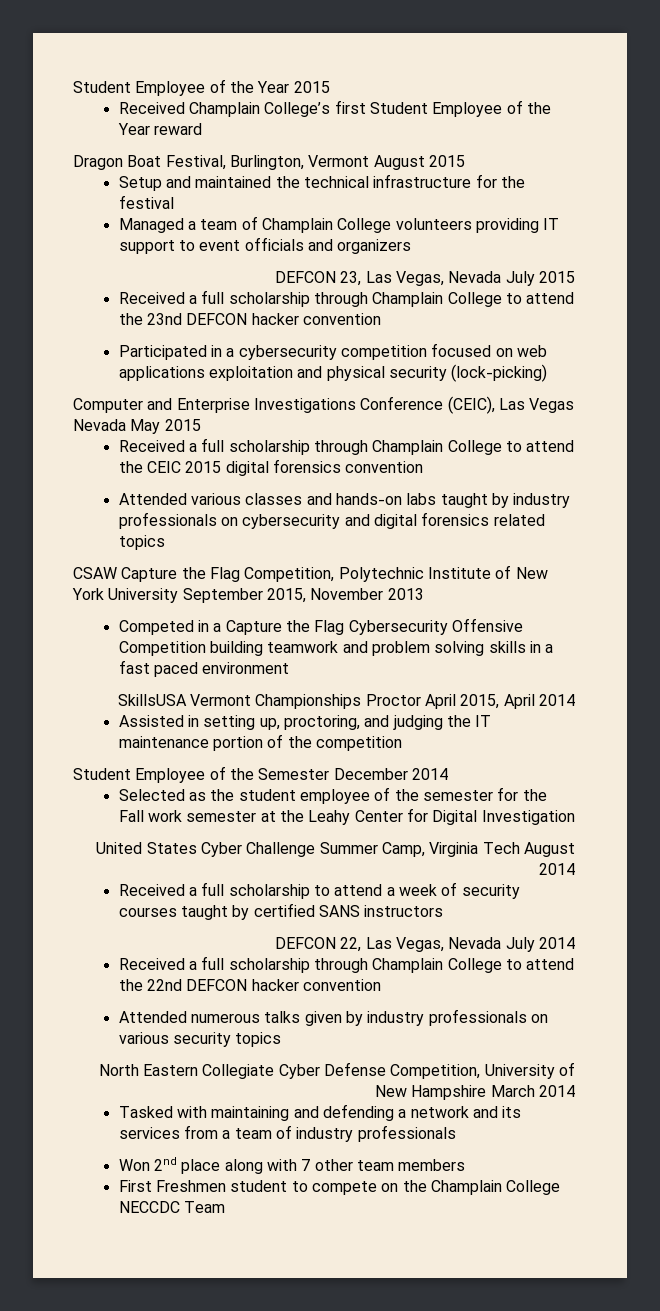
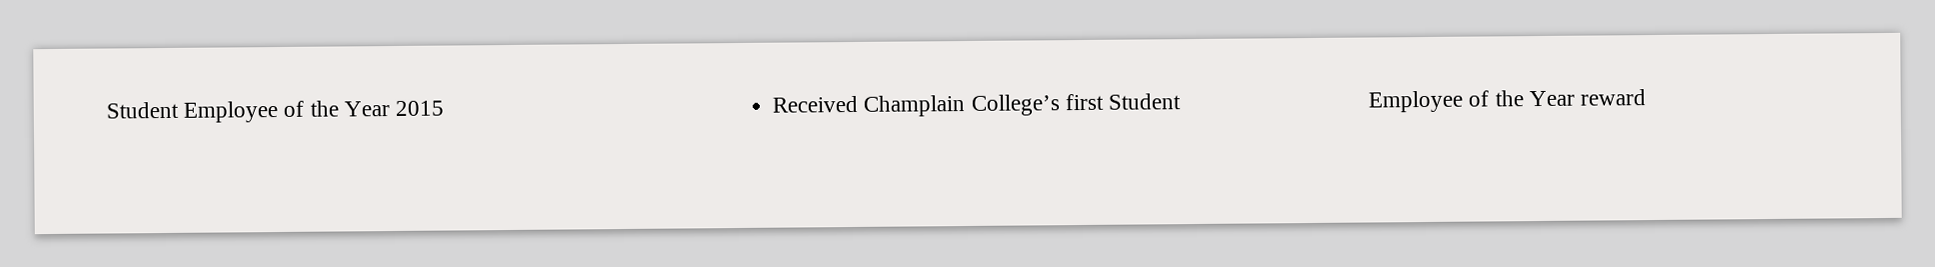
[73,155,465,170] [118,174,526,191] [118,195,174,209] [118,216,560,233] [118,237,412,254] [275,271,575,286] [118,290,575,307] [118,313,382,325] [118,343,548,360] [118,364,548,382] [73,396,575,414] [73,419,201,434] [118,438,575,455] [118,459,424,476] [118,493,571,508] [118,512,545,529] [118,535,165,550] [73,565,548,582] [72,588,424,603] [118,618,524,635] [118,641,554,656] [118,660,290,677] [117,694,575,709] [118,715,492,730] [118,734,403,751] [73,766,448,783] [118,787,547,804] [118,808,575,825] [96,842,575,857] [539,863,575,875] [118,882,520,899] [118,903,444,920] [275,937,575,952] [118,956,575,973] [118,979,382,991] [118,1009,549,1026] [118,1032,282,1047] [98,1062,575,1079] [375,1085,575,1100] [118,1104,522,1121] [118,1125,456,1142] [118,1157,466,1174] [118,1180,561,1195] [118,1201,226,1213] // Dragon Boat Festival, Burlington, Vermont August 2015 // Setup and maintained the technical infrastructure for the festival // Managed a team of Champlain College volunteers providing IT support to event officials and organizers // DEFCON 23, Las Vegas, Nevada July 2015 // Received a full scholarship through Champlain College to attend the 23nd DEFCON hacker convention // Participated in a cybersecurity competition focused on web applications exploitation and physical security (lock-picking) // Computer and Enterprise Investigations Conference (CEIC), Las Vegas Nevada May 2015 // Received a full scholarship through Champlain College to attend the CEIC 2015 digital forensics convention // Attended various classes and hands-on labs taught by industry professionals on cybersecurity and digital forensics related topics // CSAW Capture the Flag Competition, Polytechnic Institute of New York University September 2015, November 2013 // Competed in a Capture the Flag Cybersecurity Offensive Competition building teamwork and problem solving skills in a fast paced environment // SkillsUSA Vermont Championships Proctor April 2015, April 2014 // Assisted in setting up, proctoring, and judging the IT maintenance portion of the competition // Student Employee of the Semester December 2014 // Selected as the student employee of the semester for the Fall work semester at the Leahy Center for Digital Investigation // United States Cyber Challenge Summer Camp, Virginia Tech August 2014 // Received a full scholarship to attend a week of security courses taught by certified SANS instructors // DEFCON 22, Las Vegas, Nevada July 2014 // Received a full scholarship through Champlain College to attend the 22nd DEFCON hacker convention // Attended numerous talks given by industry professionals on various security topics // North Eastern Collegiate Cyber Defense Competition, University of New Hampshire March 2014 // Tasked with maintaining and defending a network and its services from a team of industry professionals // Won 2nd place along with 7 other team members // First Freshmen student to compete on the Champlain College NECCDC Team -> (1647, 97) none

